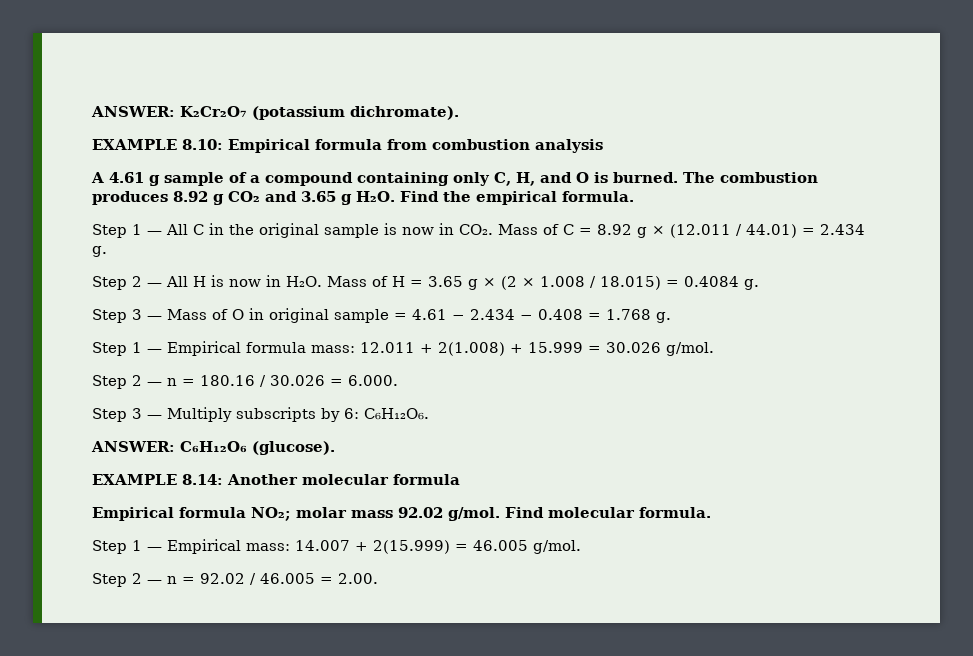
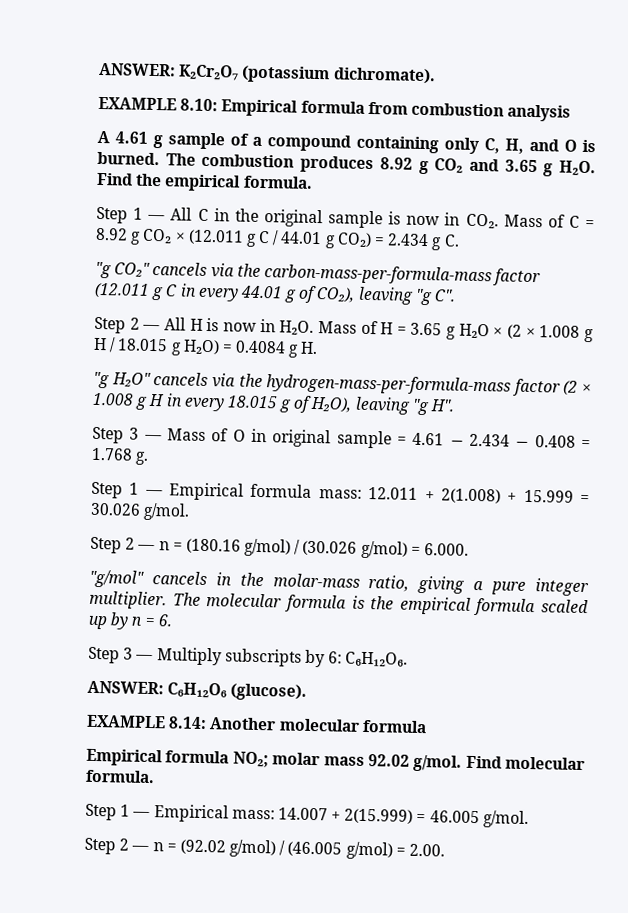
(647, 232) none -> [142,228,173,244] CO₂
[736,224,865,238] [92,246,107,257] / 44.01) = 2.434 g. -> [245,230,460,251] [95,261,542,287] [94,282,457,306] g C / 44.01 g CO₂) = 2.434 g C. // "g CO₂" cancels via the carbon-mass-per-formula-mass factor (12.011 g C in every 44.01 g of CO₂), leaving "g C".
(478, 284) none -> [458,323,490,339] H₂O
[589,276,759,290] / 18.015) = 0.4084 g. -> [583,328,594,343] [93,337,319,358] [93,371,592,397] [92,392,456,416] g H / 18.015 g H₂O) = 0.4084 g H. // "g H₂O" cancels via the hydrogen-mass-per-formula-mass factor (2 × 1.008 g H in every 18.015 g of H₂O), leaving "g H".
[200,375,398,387] 180.16 / 30.026 = 6.000. -> [185,538,470,559] [89,569,590,597] [89,590,589,617] [88,612,173,630] (180.16 g/mol) / (30.026 g/mol) = 6.000. // "g/mol" cancels in the molar-mass ratio, giving a pure integer multiplier. The molecular formula is the empirical formula scaled up by n = 6.
[200,573,315,585] 92.02 / 46.005 -> [179,839,393,860] (92.02 g/mol) / (46.005 g/mol)

